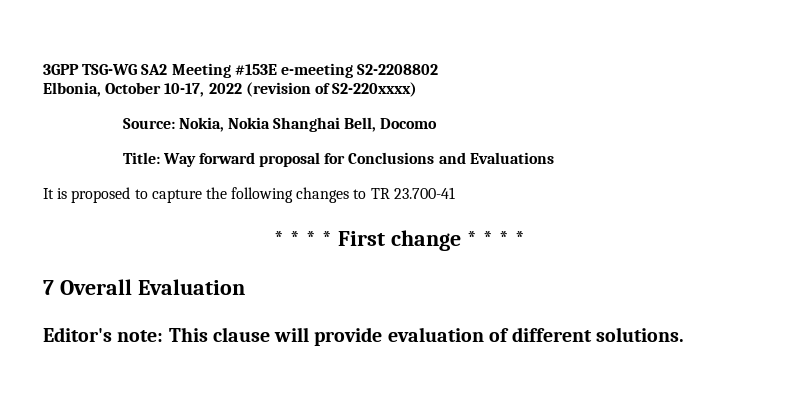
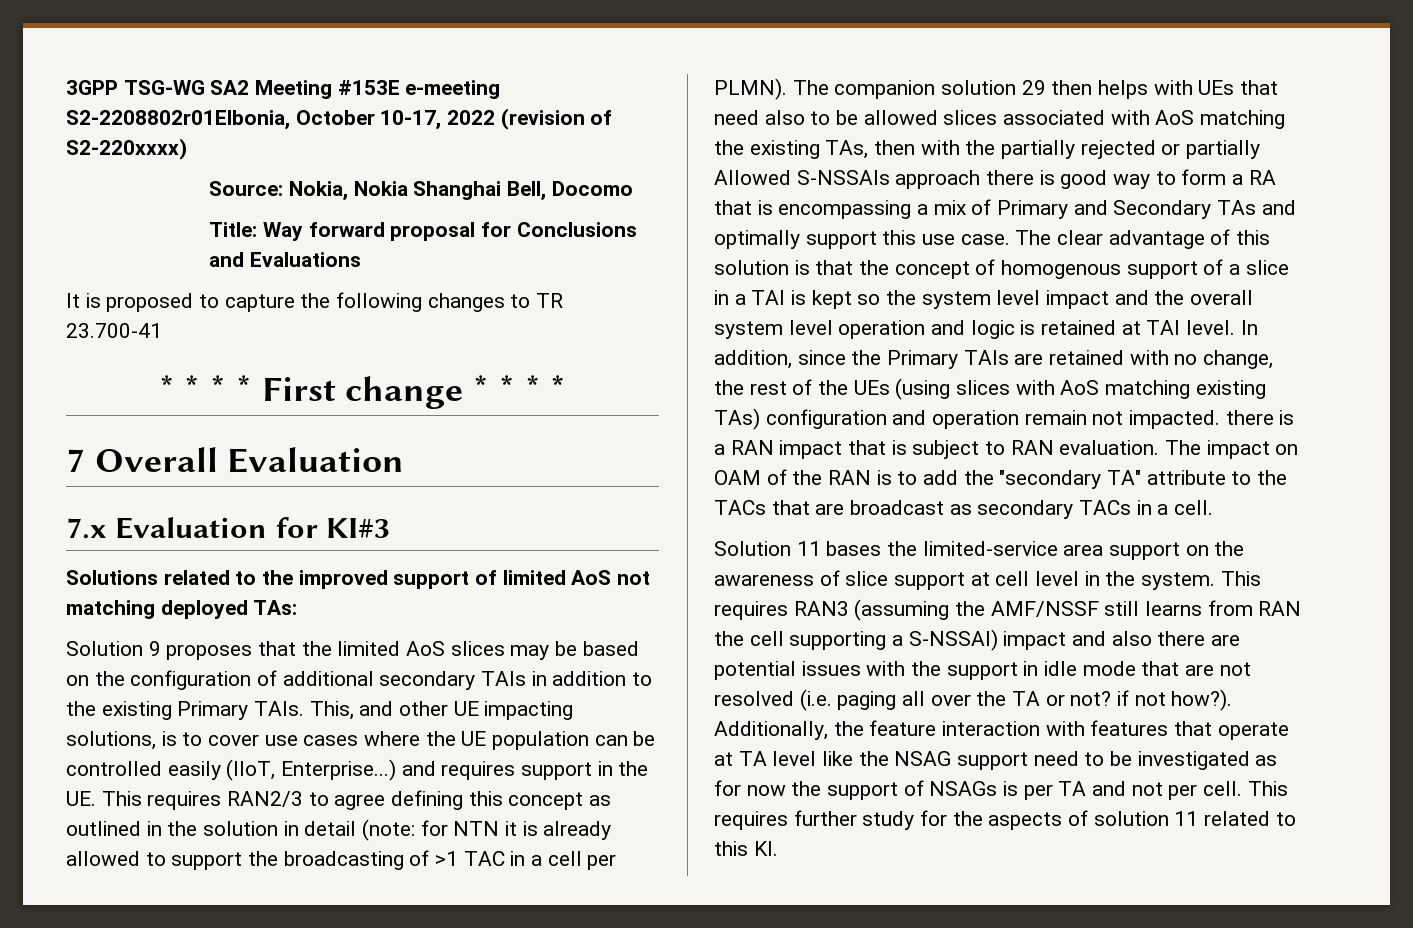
[357,64,439,75] [43,82,101,97] S2-2208802 // Elbonia, -> [66,110,290,130] S2-2208802r01Elbonia,
[43,327,685,346] Editor's note: This clause will provide evaluation of different solutions. -> [66,517,391,539] [66,570,651,589] [66,600,298,619] [66,641,639,660] [66,670,653,690] [66,701,574,720] [66,731,656,750] [66,759,649,781] [66,790,612,810] [66,819,612,841] [66,850,617,870] [714,78,1279,100] [714,110,1286,129] [714,140,1261,159] [714,169,1276,189] [714,199,1296,219] [714,229,1271,249] [714,259,1289,279] [714,290,1254,309] [714,320,1258,339] [714,350,1274,369] [714,378,1266,400] [714,408,1295,430] [714,440,1299,459] [714,469,1288,489] [714,500,1214,519] [714,541,1245,560] [714,570,1261,590] [714,599,1302,621] [714,629,1241,651] [714,661,1251,680] [714,689,1233,711] [714,720,1289,740] [714,751,1278,770] [714,780,1288,800] [714,810,1296,830] [714,841,778,856] 7.x Evaluation for KI#3 // Solutions related to the improved support of limited AoS not matching deployed TAs: // Solution 9 proposes that the limited AoS slices may be based on the configuration of additional secondary TAIs in addition to the existing Primary TAIs. This, and other UE impacting solutions, is to cover use cases where the UE population can be controlled easily (IIoT, Enterprise...) and requires support in the UE. This requires RAN2/3 to agree defining this concept as outlined in the solution in detail (note: for NTN it is already allowed to support the broadcasting of >1 TAC in a cell per PLMN). The companion solution 29 then helps with UEs that need also to be allowed slices associated with AoS matching the existing TAs, then with the partially rejected or partially Allowed S-NSSAIs approach there is good way to form a RA that is encompassing a mix of Primary and Secondary TAs and optimally support this use case. The clear advantage of this solution is that the concept of homogenous support of a slice in a TAI is kept so the system level impact and the overall system level operation and logic is retained at TAI level. In addition, since the Primary TAIs are retained with no change, the rest of the UEs (using slices with AoS matching existing TAs) configuration and operation remain not impacted. there is a RAN impact that is subject to RAN evaluation. The impact on OAM of the RAN is to add the "secondary TA" attribute to the TACs that are broadcast as secondary TACs in a cell. // Solution 11 bases the limited-service area support on the awareness of slice support at cell level in the system. This requires RAN3 (assuming the AMF/NSSF still learns from RAN the cell supporting a S-NSSAI) impact and also there are potential issues with the support in idle mode that are not resolved (i.e. paging all over the TA or not? if not how?). Additionally, the feature interaction with features that operate at TA level like the NSAG support need to be investigated as for now the support of NSAGs is per TA and not per cell. This requires further study for the aspects of solution 11 related to this KI.

